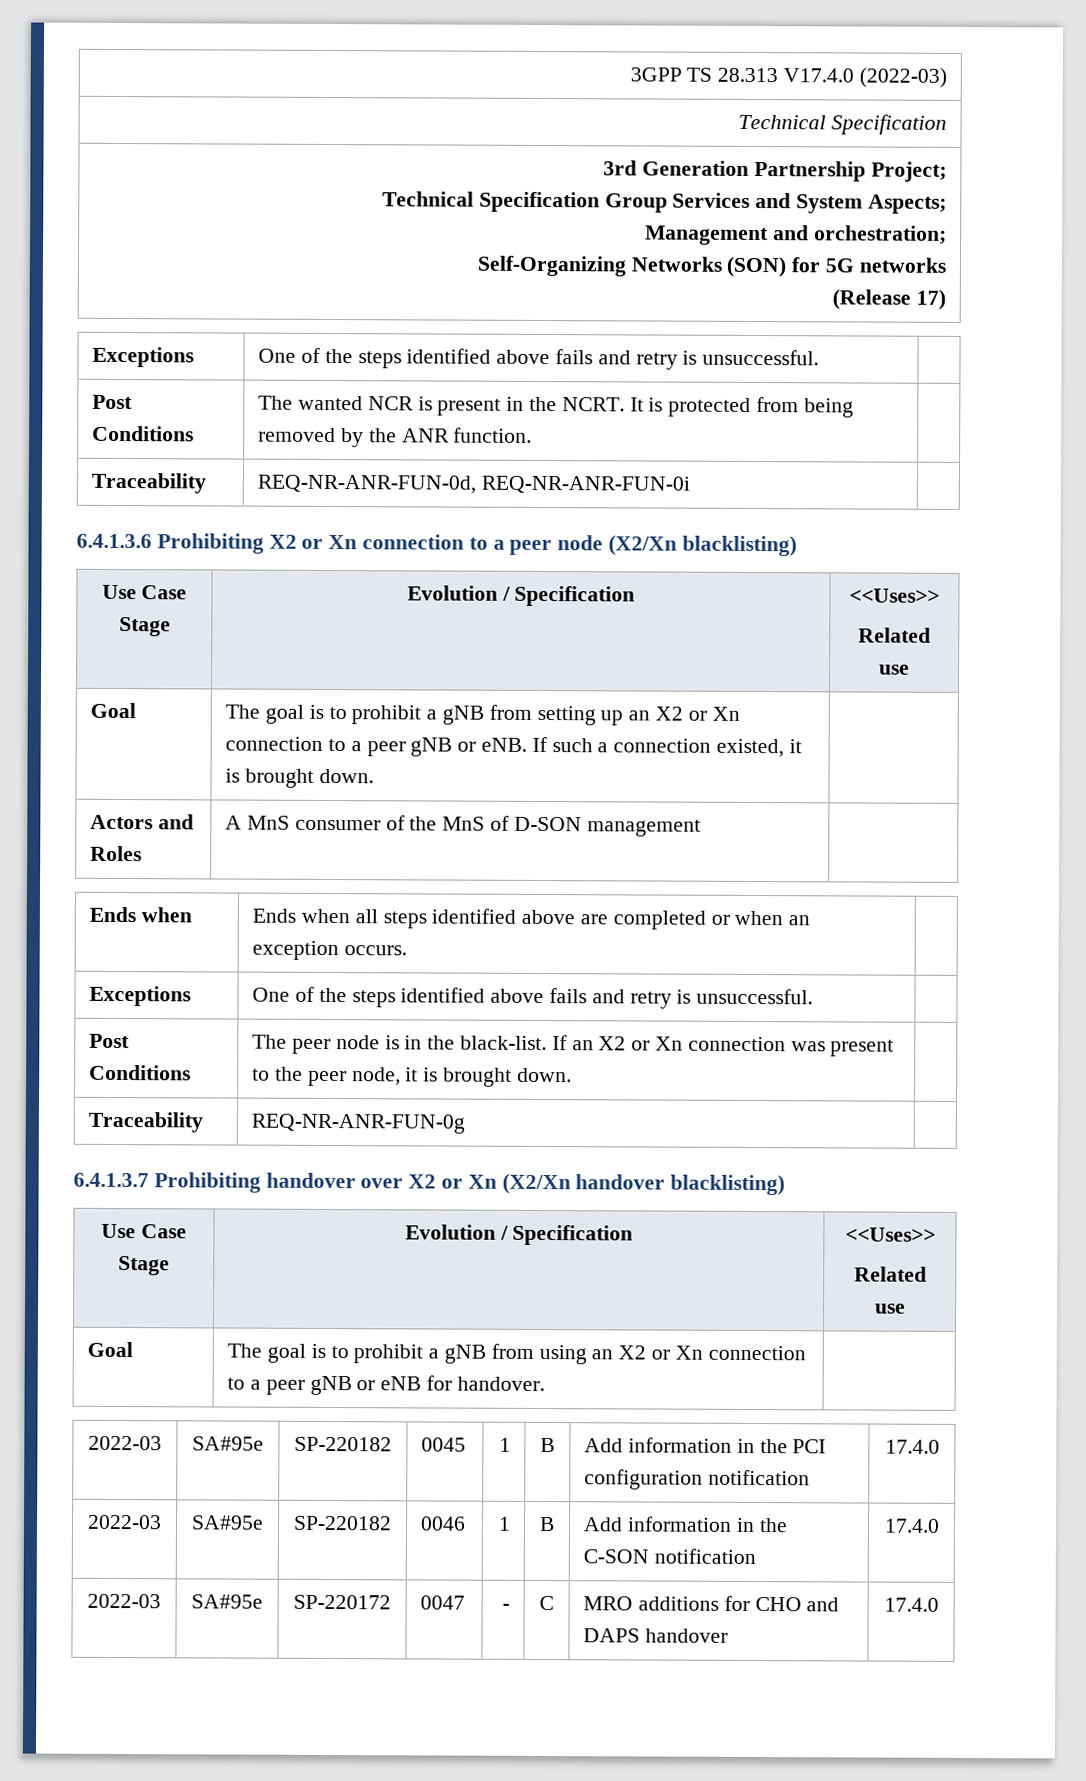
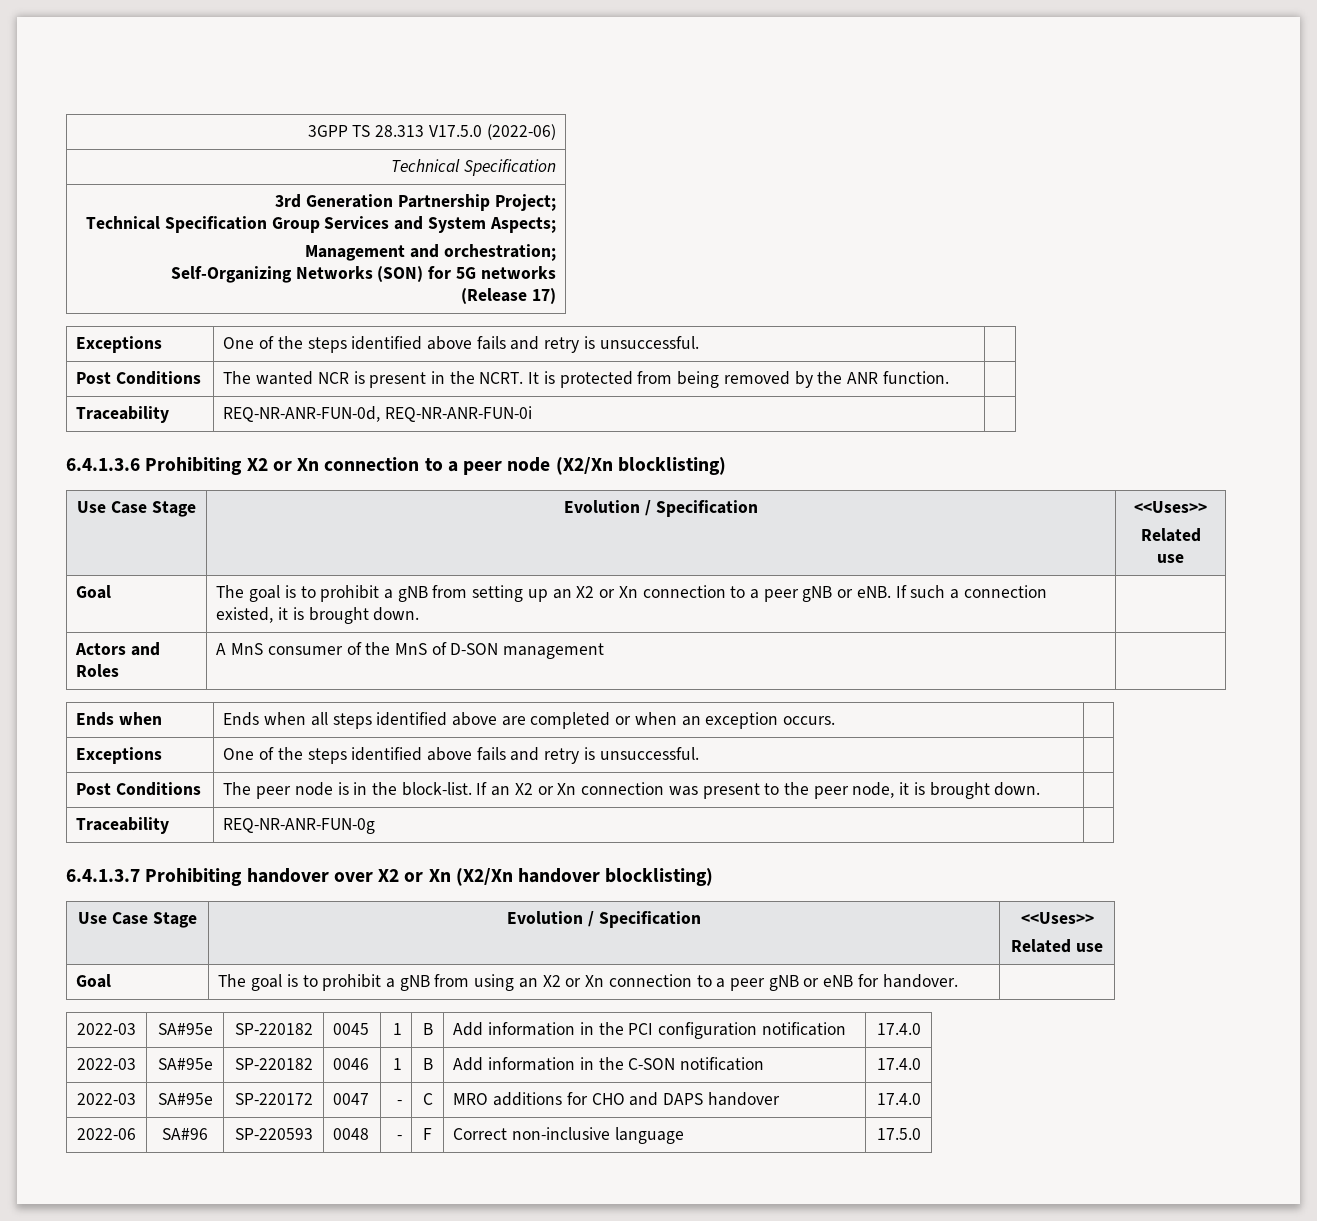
[783,67,947,88] V17.4.0 (2022-03) -> [428,124,556,140] V17.5.0 (2022-06)
[681,535,797,557] blacklisting) -> [617,457,726,475] blocklisting)
[459,1035,547,1051] black-list. -> [401,782,472,796] block-list.
[670,1174,786,1196] blacklisting) -> [605,868,714,886] blocklisting)
(939, 1604) none -> [77,1128,136,1140] [162,1128,208,1140] [234,1128,313,1140] [333,1128,370,1140] [396,1135,402,1140] [423,1128,432,1140] [453,1127,684,1144] [876,1128,921,1140] // 2022-06 | SA#96 | SP-220593 | 0048 | - | F | Correct non-inclusive language | 17.5.0

